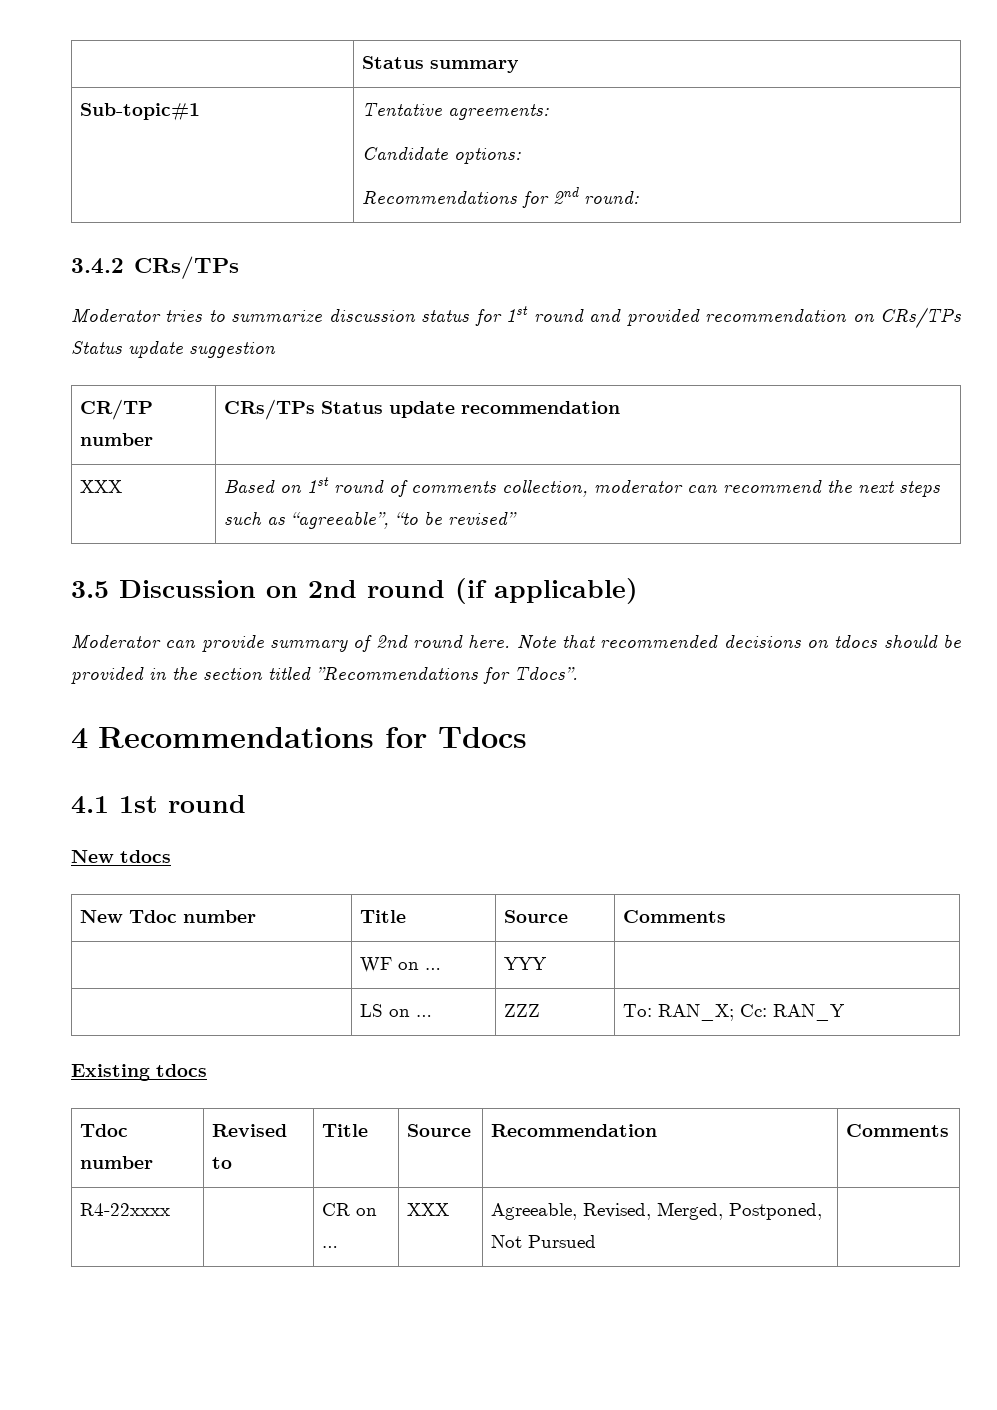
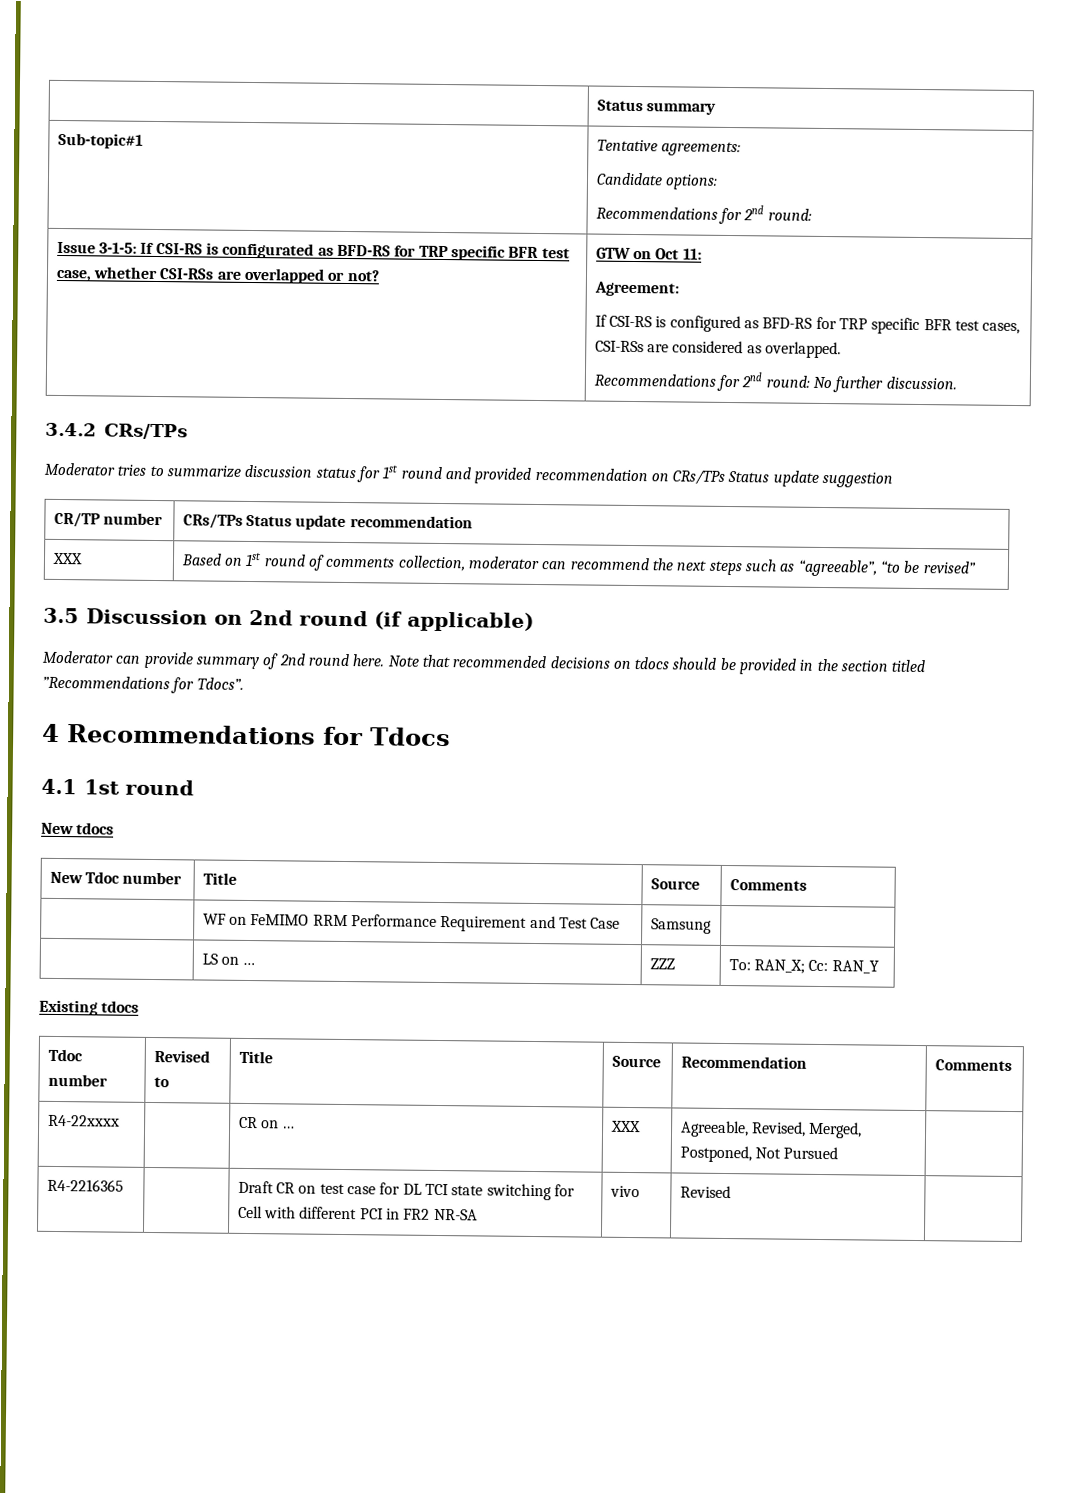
(640, 197) none -> [56,241,570,261] [55,266,380,284] [595,247,702,260] [593,281,679,297] [594,314,1021,335] [594,340,842,359] [593,372,957,393] // Issue 3-1-5: If CSI-RS is configurated as BFD-RS for TRP specific BFR test case, whether CSI-RSs are overlapped or not? | GTW on Oct 11: // Agreement: // If CSI-RS is configured as BFD-RS for TRP specific BFR test cases, CSI-RSs are considered as overlapped. // Recommendations for 2nd round: No further discussion.
[425,968,442,970] [504,957,548,970] … | YYY -> [250,914,621,932] [650,918,712,934] FeMIMO RRM Performance Requirement and Test Case | Samsung
(597, 1241) none -> [46,1178,124,1192] [237,1180,575,1201] [237,1205,478,1221] [609,1185,640,1198] [679,1185,731,1199] // R4-2216365 | | Draft CR on test case for DL TCI state switching for Cell with different PCI in FR2 NR-SA | vivo | Revised |

